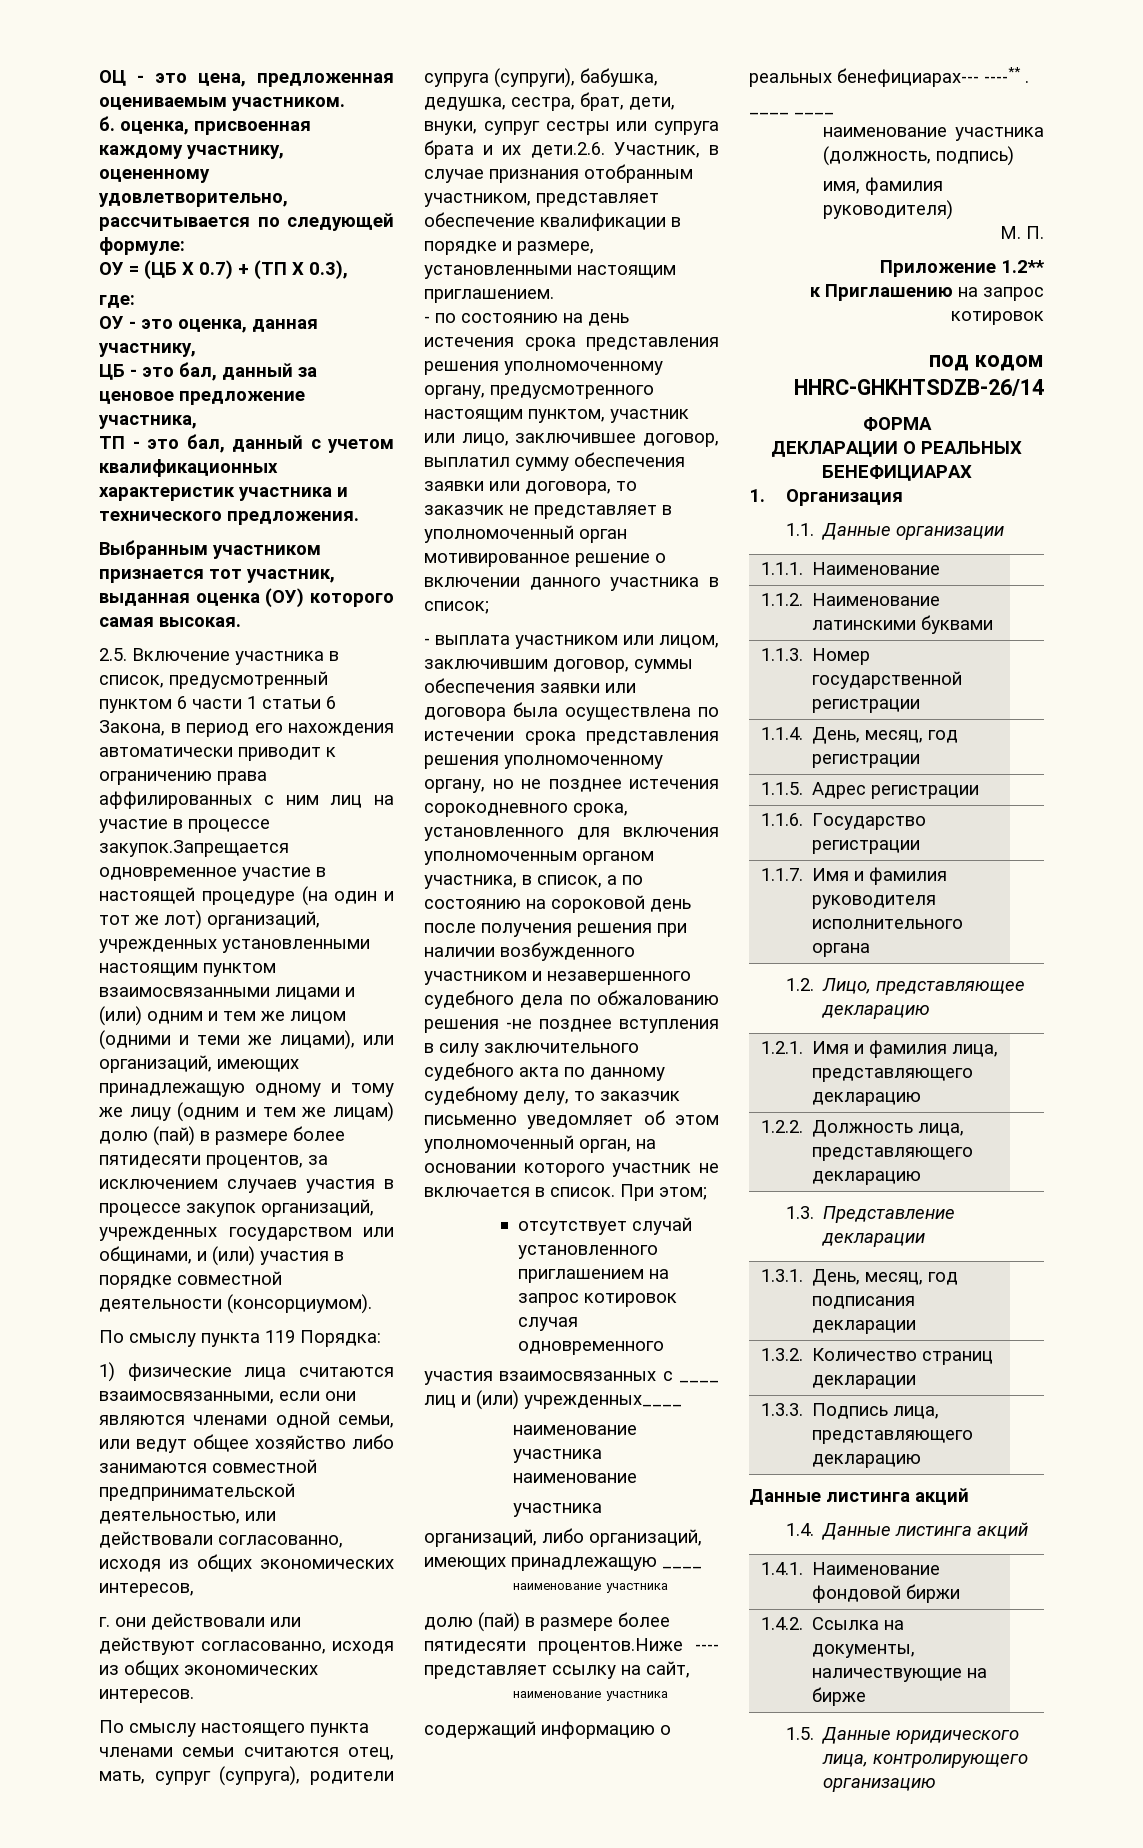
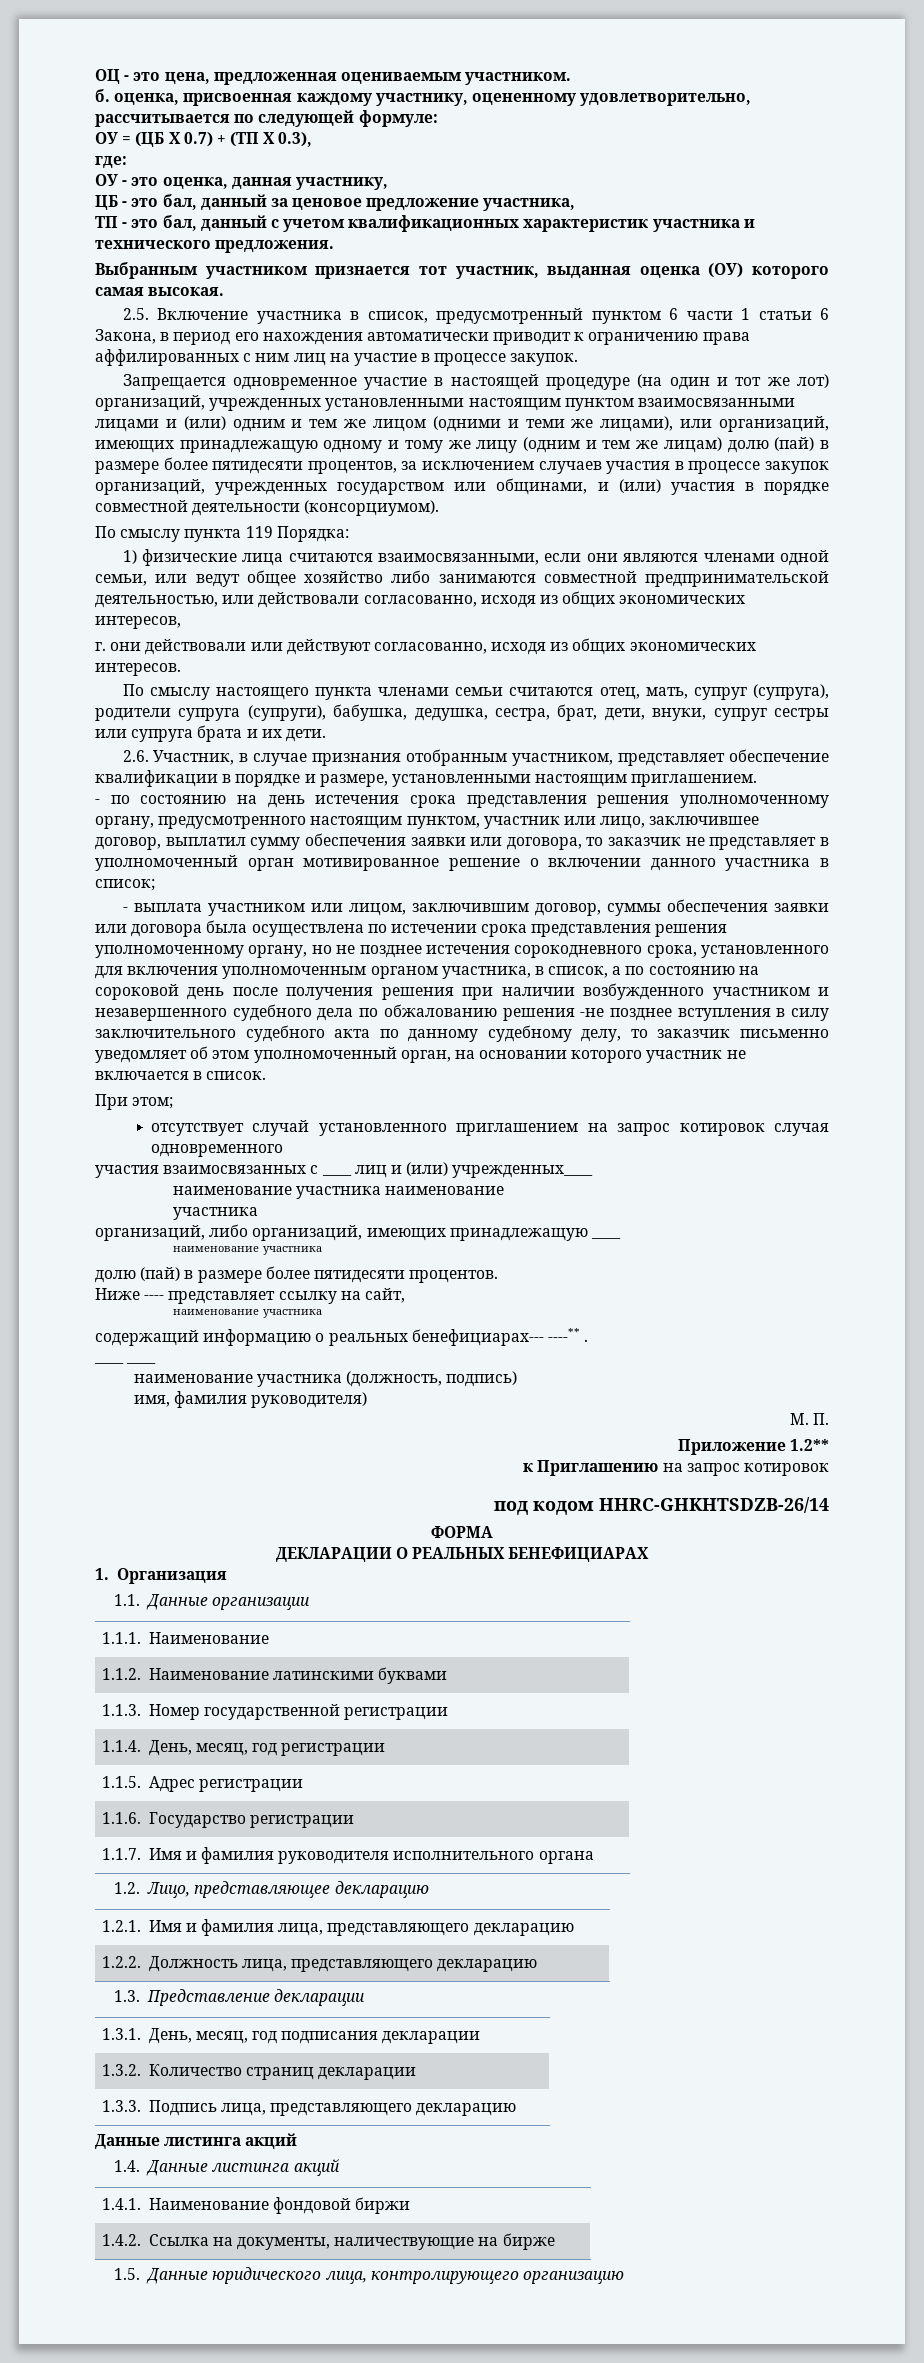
[99,840,289,857] закупок.Запрещается -> [510,353,579,366] [122,374,226,390] закупок. // Запрещается
[530,142,605,158] дети.2.6. -> [285,729,326,742] [122,750,149,762] дети. // 2.6.
(615, 1192) none -> (267, 1075) //
[538,1638,683,1655] процентов.Ниже -> [409,1270,499,1283] [95,1288,140,1300] процентов. // Ниже

